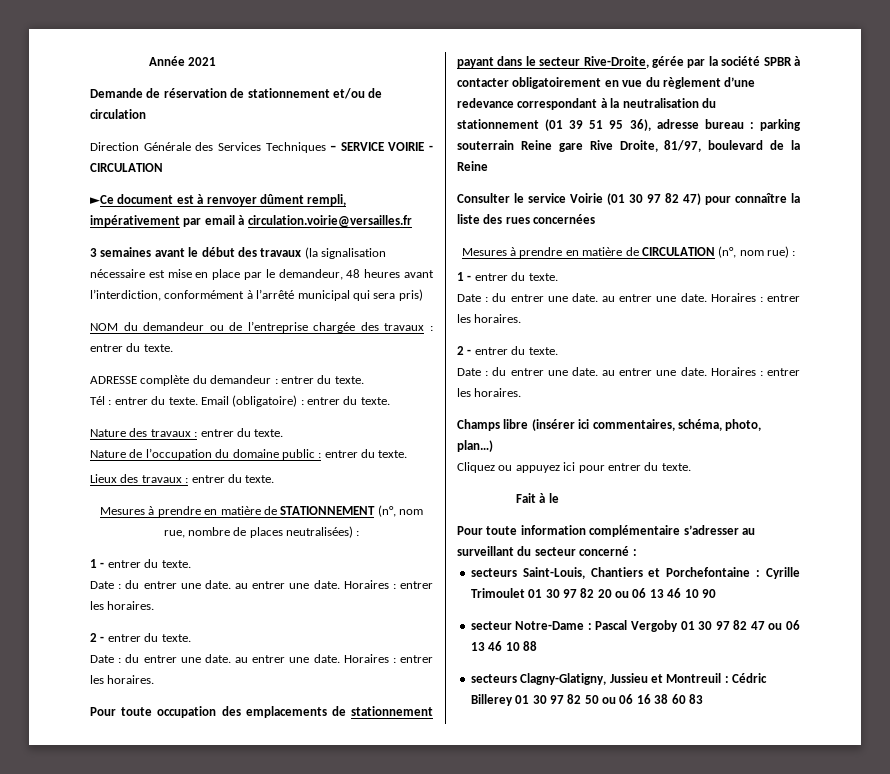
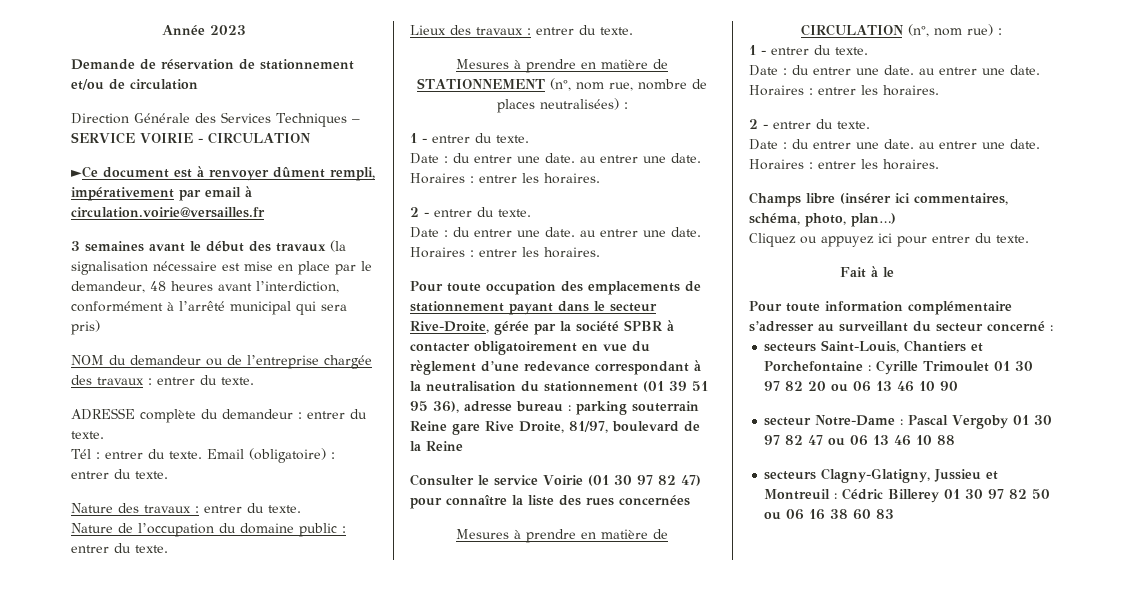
[188,57,217,66] 2021 -> [210,25,247,35] 2023

